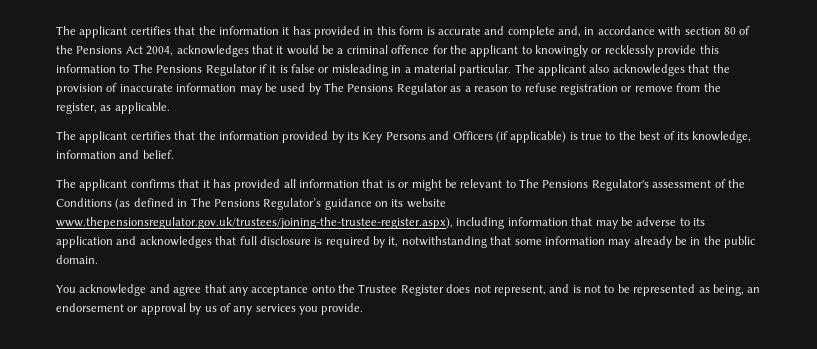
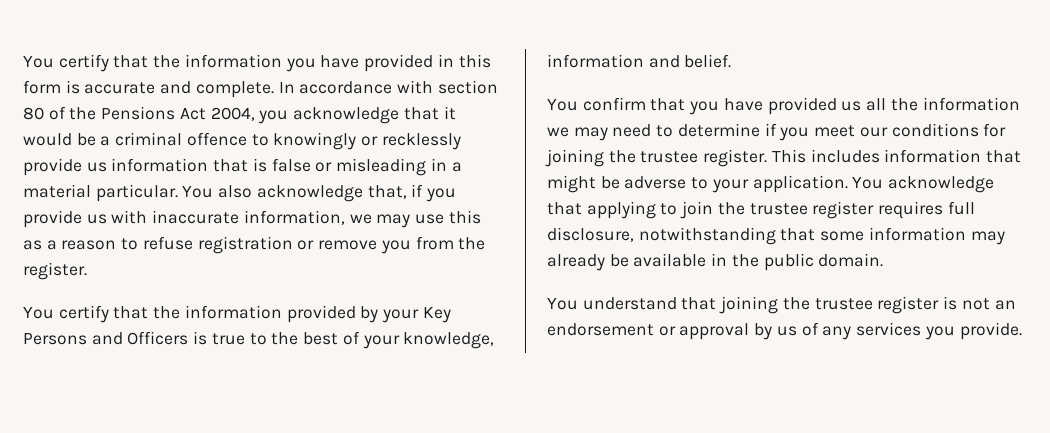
[56,26,311,38] The applicant certifies that the information it has -> [23,54,360,72] You certify that the information you have
[507,26,595,38] complete and, in -> [195,81,295,98] complete. In
[176,45,249,57] acknowledges -> [258,107,400,124] you acknowledge
[432,45,519,57] for the applicant -> (247, 139) none
[699,45,719,54] [56,64,277,76] this information to The Pensions Regulator if it -> [86,158,249,172] us information that
[514,64,730,76] [56,83,448,95] The applicant also acknowledges that the provision of inaccurate information may be used by The Pensions Regulator -> [182,184,457,202] [23,210,481,228] You also acknowledge that, if you provide us with inaccurate information, we may use this
(673, 89) none -> [380,240,411,254] you
[56,102,170,114] [56,131,171,143] register, as applicable. // The applicant certifies -> [23,262,87,280] [23,305,109,323] register. // You certify
[347,132,359,140] its -> [382,309,420,323] your
[495,131,567,143] (if applicable) -> (189, 338) none
[676,132,689,140] its -> [362,335,400,349] your
[56,179,745,191] [56,198,446,210] [56,217,705,229] [56,236,399,248] The applicant confirms that it has provided all information that is or might be relevant to The Pensions Regulator's assessment of the Conditions (as defined in The Pensions Regulator’s guidance on its website www.thepensionsregulator.gov.uk/trustees/joining-the-trustee-register.aspx), including information that may be adverse to its application and acknowledges that full disclosure is required by it, -> [547,97,1020,115] [547,123,1007,141] [545,149,1022,167] [547,175,995,193] [547,201,975,219] [547,227,634,242] You confirm that you have provided us all the information we may need to determine if you meet our conditions for joining the trustee register. This includes information that might be adverse to your application. You acknowledge that applying to join the trustee register requires full disclosure,
(687, 240) none -> [633,253,707,267] available
[79,284,744,296] acknowledge and agree that any acceptance onto the Trustee Register does not represent, and is not to be represented as being, -> [582,296,990,314] understand that joining the trustee register is not

